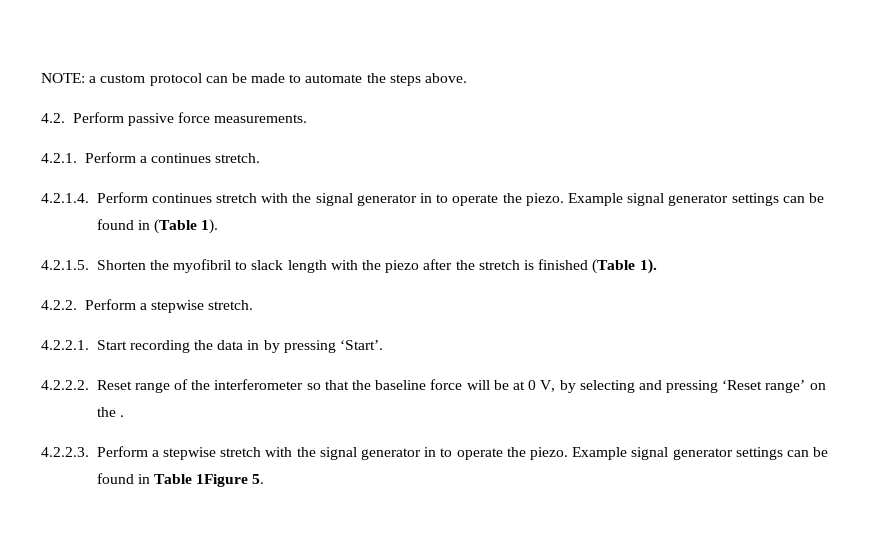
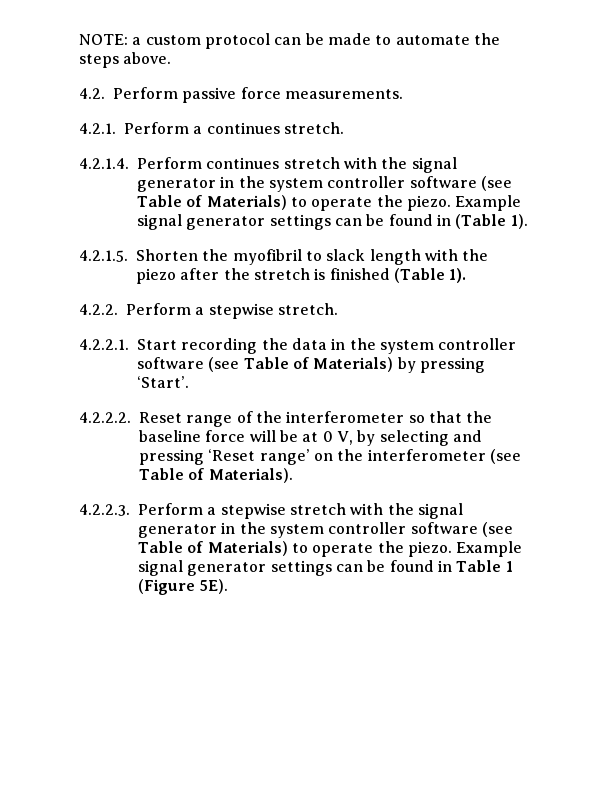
(433, 198) none -> [238,176,512,192] [137,195,287,210] the system controller software (see Table of Materials)
(260, 345) none -> [349,338,517,354] [137,357,394,372] the system controller software (see Table of Materials)
[119,415,124,417] . -> [367,449,521,464] [139,468,293,483] interferometer (see Table of Materials).
(437, 452) none -> [239,522,513,538] [138,541,288,556] the system controller software (see Table of Materials)
[196,474,265,487] 1Figure 5. -> [505,561,513,572] [138,579,229,595] 1 (Figure 5E).

